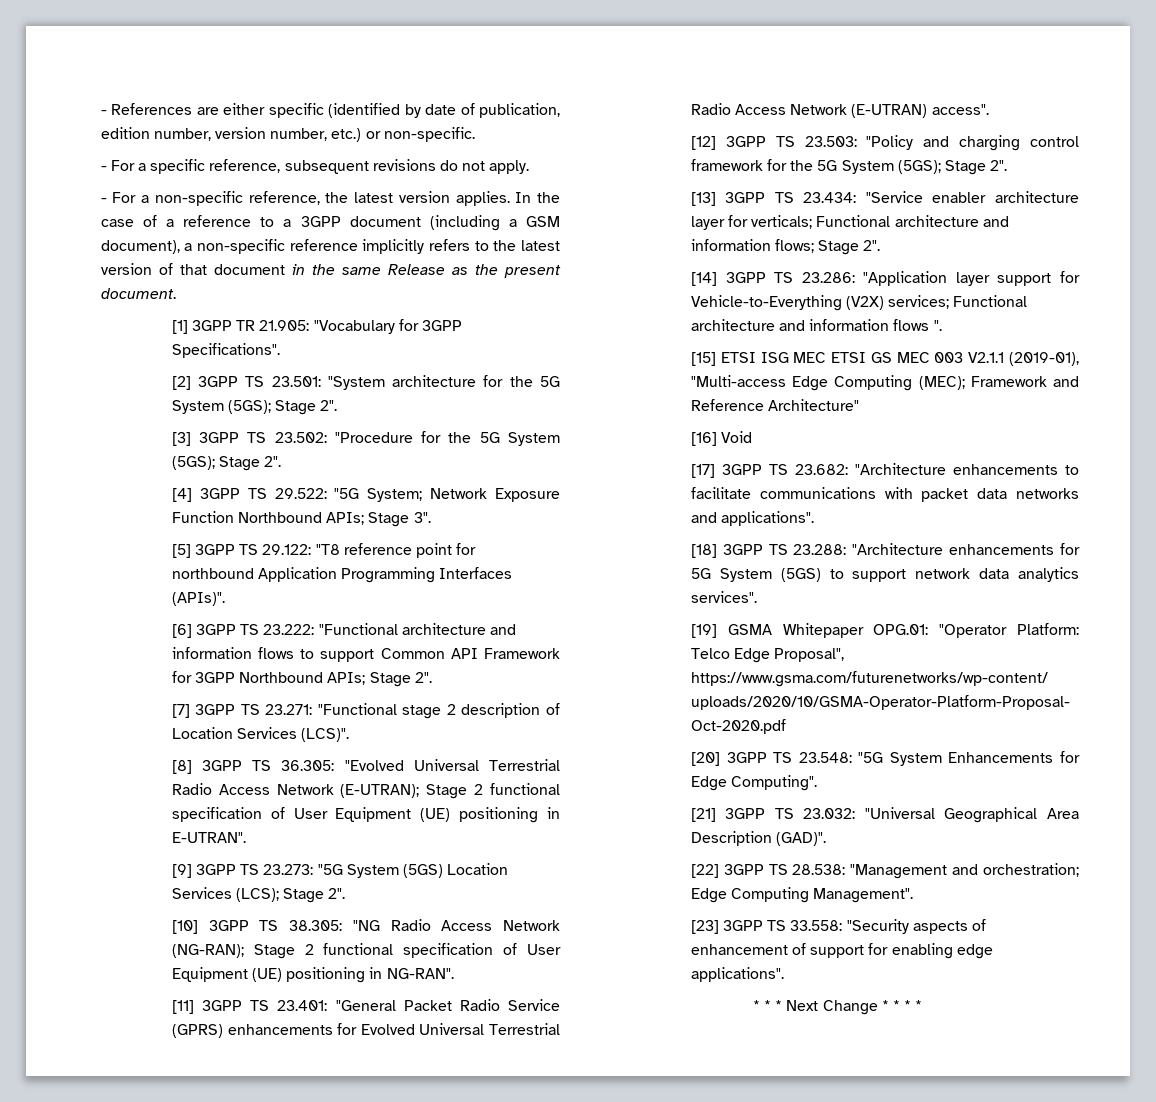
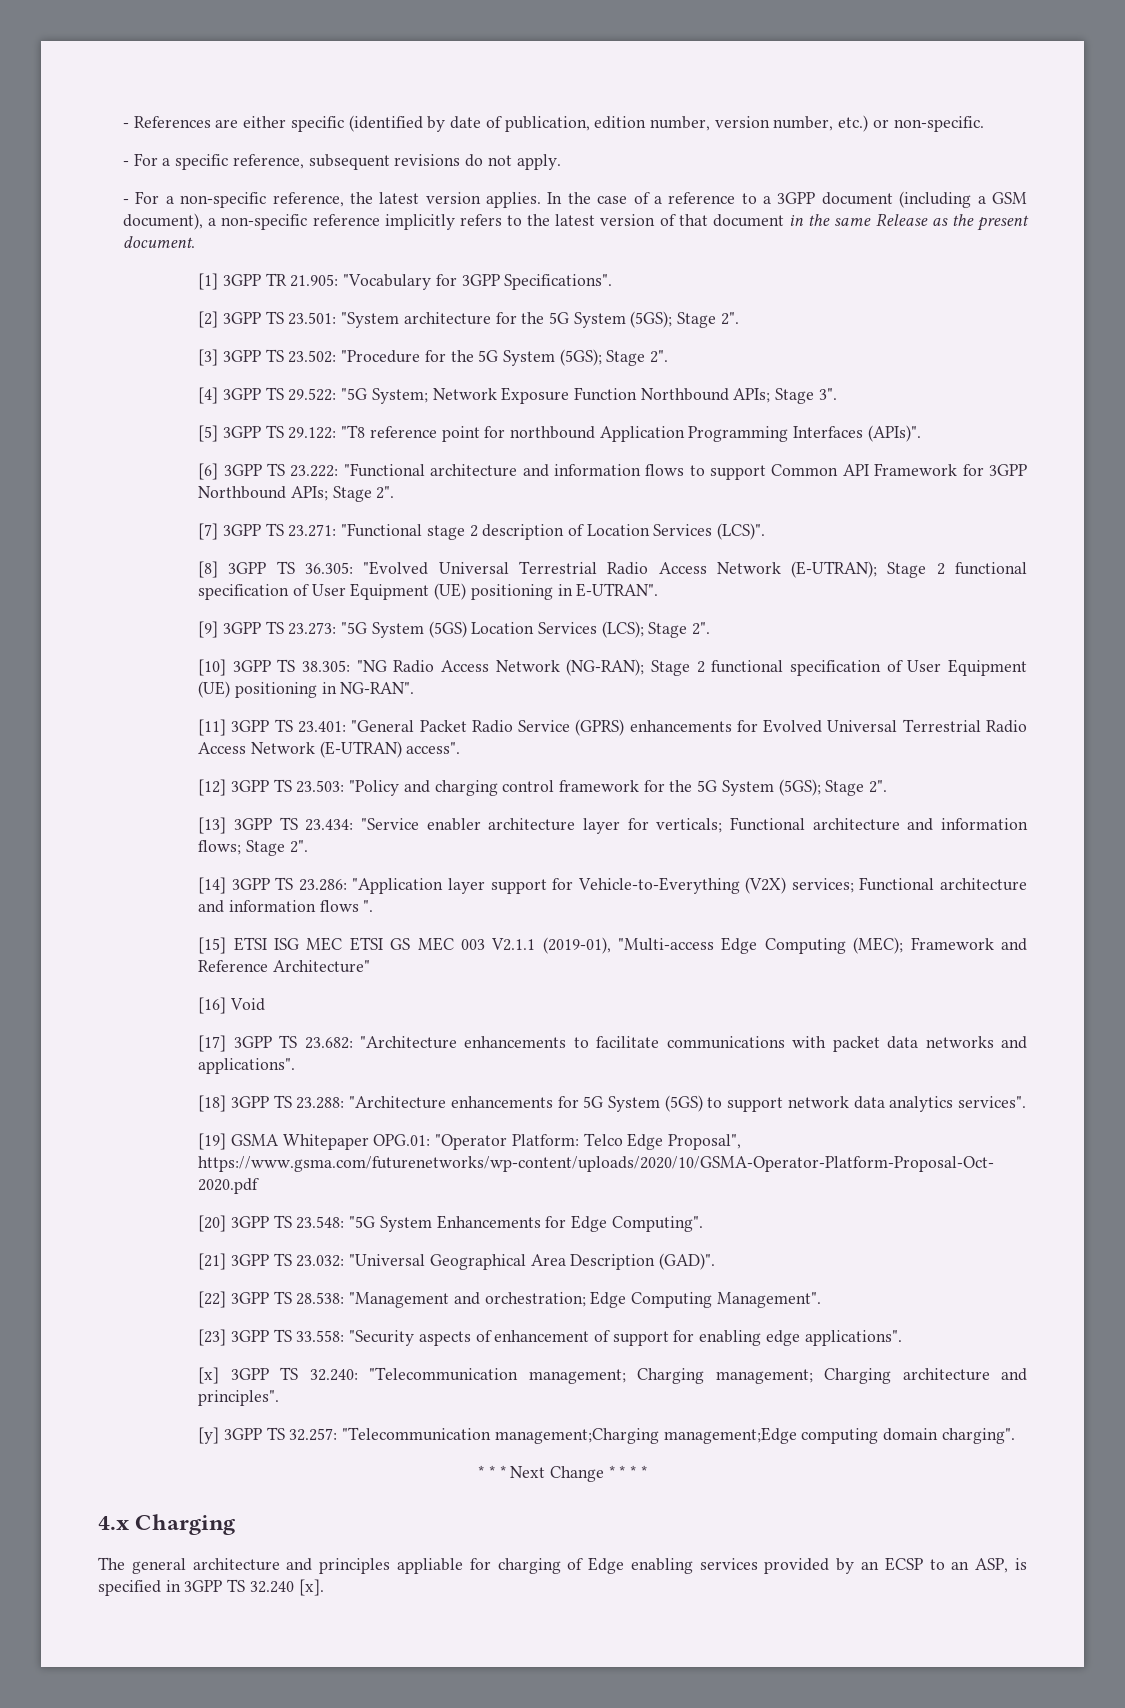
(784, 974) none -> [198,1367,1027,1384] [198,1390,280,1406] [198,1427,1015,1444] // [x] 3GPP TS 32.240: "Telecommunication management; Charging management; Charging architecture and principles". // [y] 3GPP TS 32.257: "Telecommunication management;Charging management;Edge computing domain charging".
(923, 1005) none -> [98,1514,236,1535] [98,1557,1027,1574] [98,1579,324,1596] // 4.x Charging // The general architecture and principles appliable for charging of Edge enabling services provided by an ECSP to an ASP, is specified in 3GPP TS 32.240 [x].

